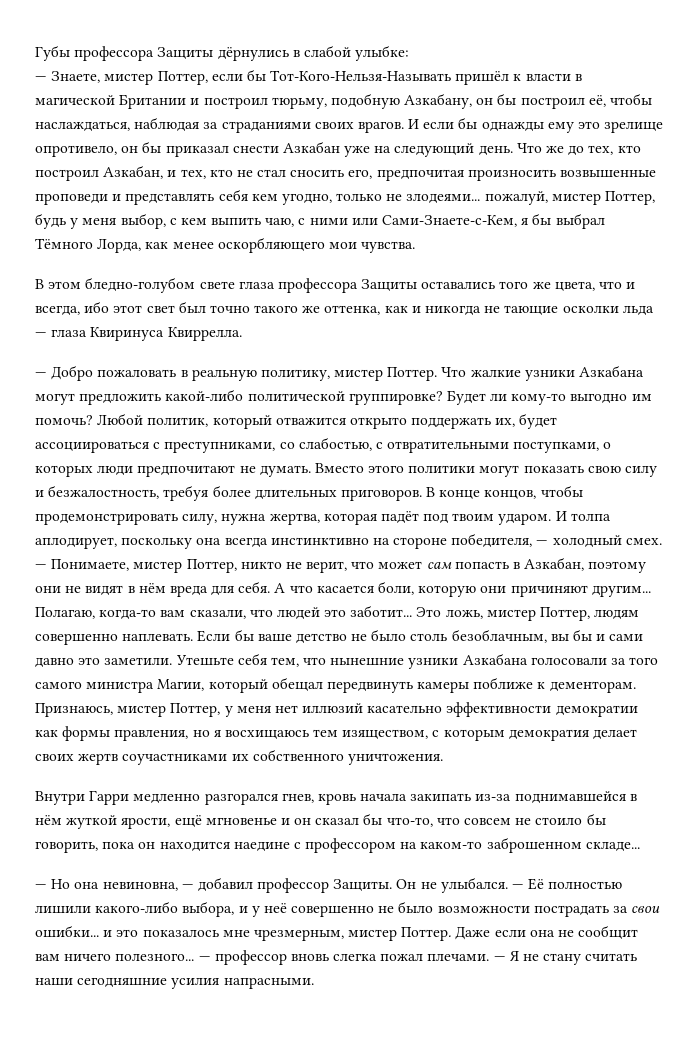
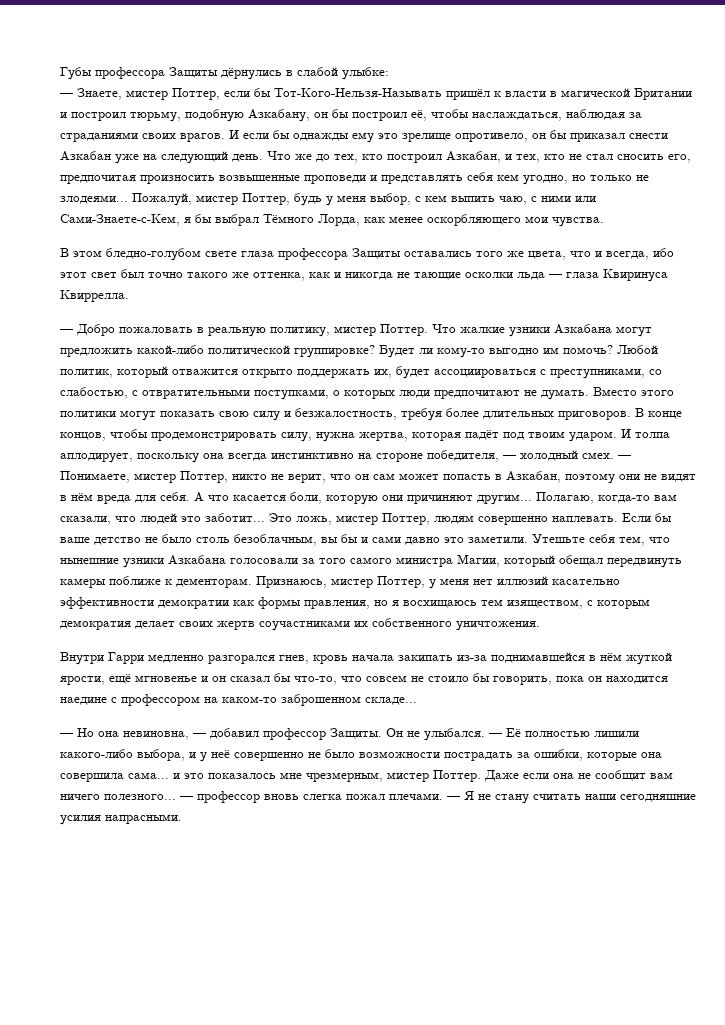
(332, 199) none -> [572,175,586,181] но
[484,191,548,205] пожалуй, -> [132,193,192,206] Пожалуй,
[378,561,452,569] может сам -> [355,473,439,480] он сам может
[631,906,661,913] [35,925,99,938] свои ошибки... -> [534,749,662,761] [60,772,169,782] ошибки, которые она совершила сама...

